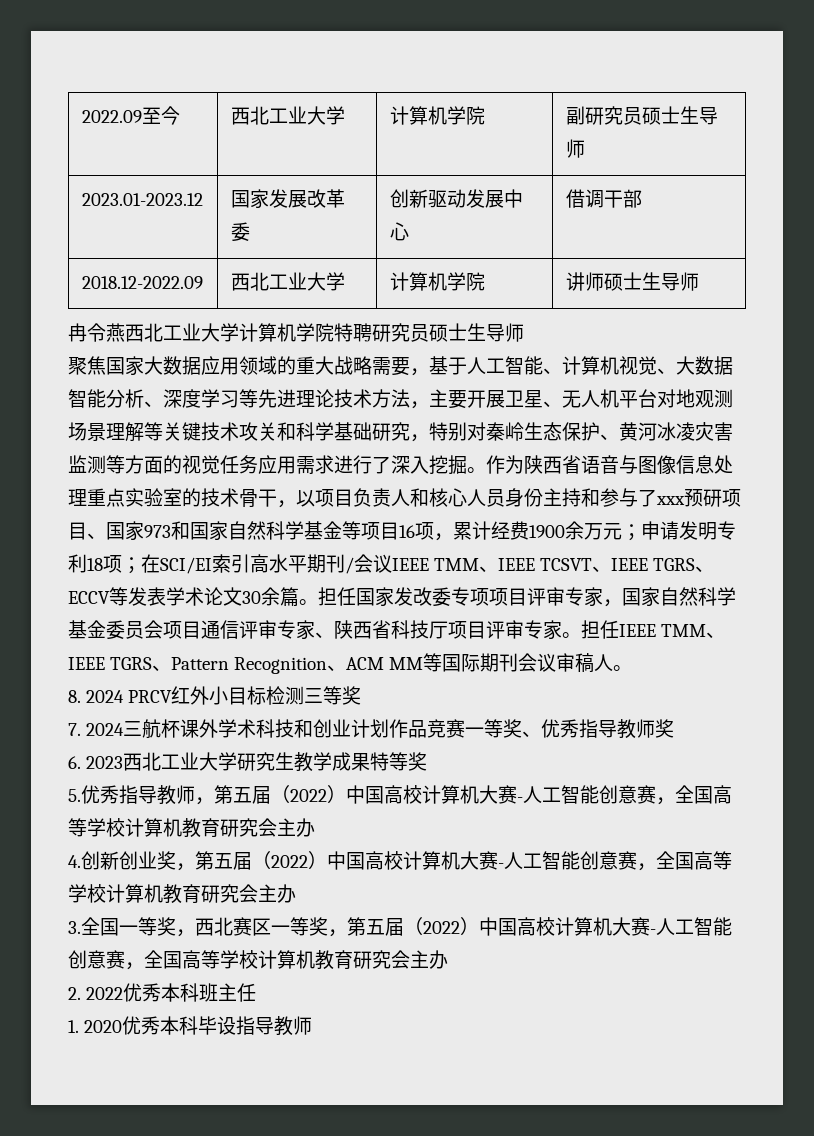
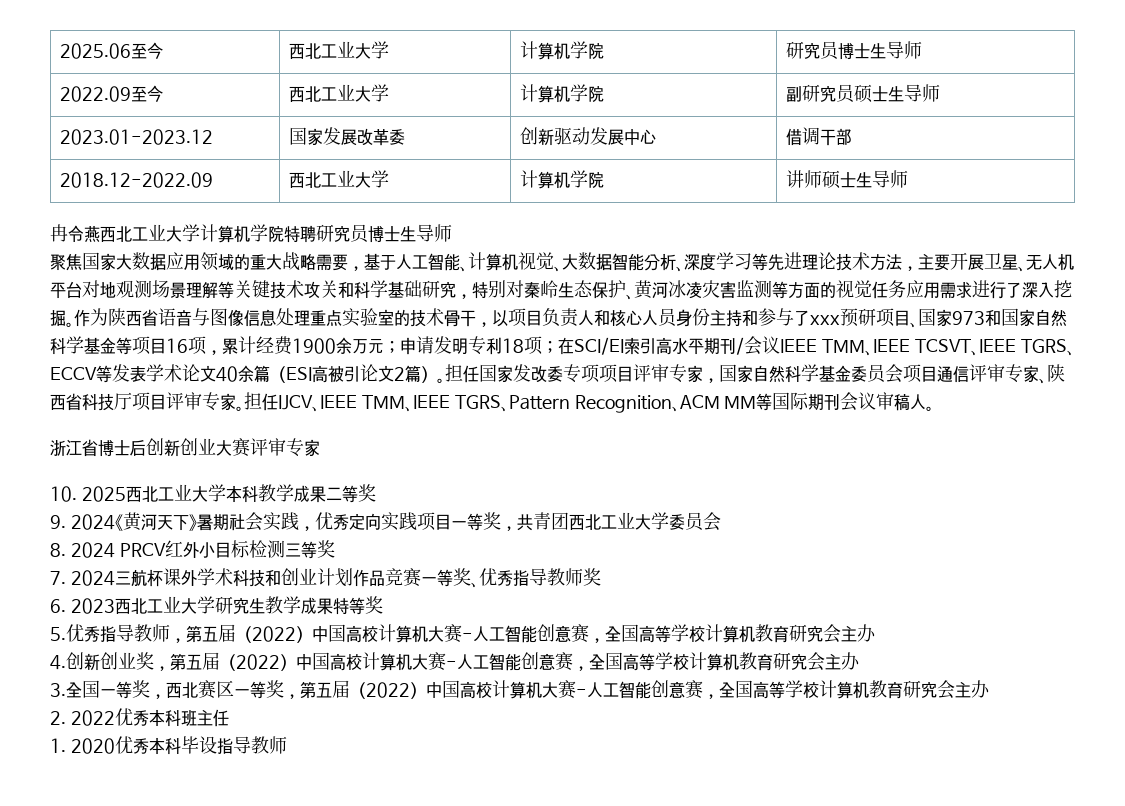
(81, 116) none -> [60,42,164,60] [289,41,390,59] [520,41,605,60] [786,41,923,60] 2025.06至今 | 西北工业大学 | 计算机学院 | 研究员博士生导师 //
[429,324,448,342] 硕 -> [368,225,384,243] 博
[242,587,299,607] 30余篇 -> [216,364,437,383] 40余篇（ESI高被引论文2篇）
(619, 629) none -> [278,395,320,412] IJCV、
(633, 668) none -> [50,438,320,457] [50,484,376,503] [50,512,721,531] // 浙江省博士后创新创业大赛评审专家 // 10. 2025西北工业大学本科教学成果二等奖 // 9. 2024《黄河天下》暑期社会实践，优秀定向实践项目一等奖，共青团西北工业大学委员会

